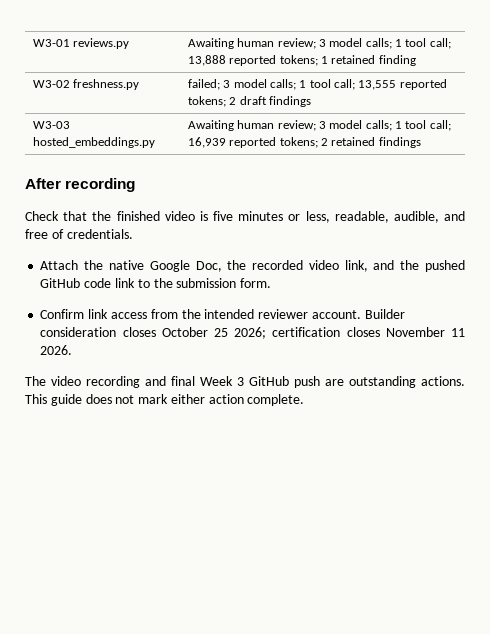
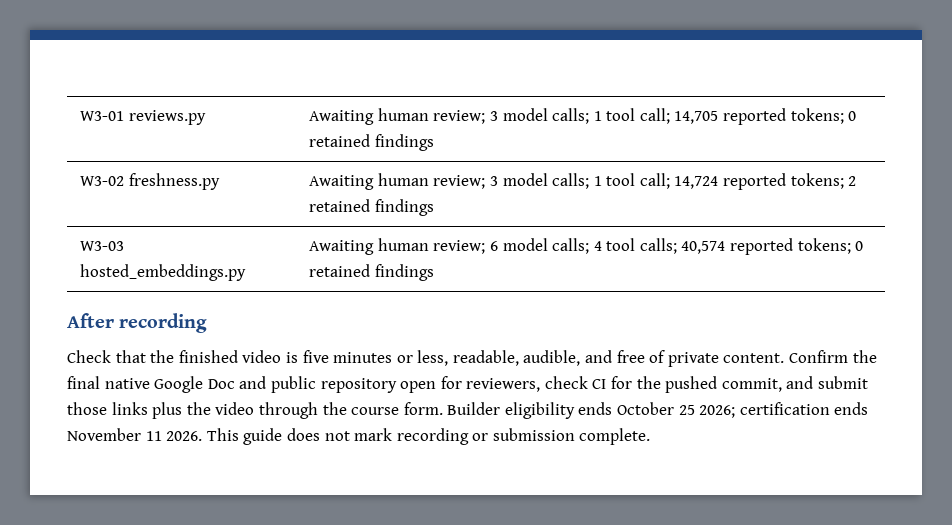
[187,55,416,66] 13,888 reported tokens; 1 retained finding -> [674,108,857,125] [309,134,434,151] 14,705 reported tokens; 0 retained findings
[187,79,447,90] [187,96,311,107] [32,121,70,129] [32,137,155,148] [187,120,451,131] [187,137,226,148] | failed; 3 model calls; 1 tool call; 13,555 reported tokens; 2 draft findings // W3-03 hosted_embeddings.py | Awaiting human review; 3 model calls; 1 tool call; 16,939 -> [309,173,719,190] | Awaiting human review; 3 model calls; 1 tool call; 14,724
(421, 142) none -> [80,241,125,251] [80,264,247,281] [309,238,864,255] [309,264,434,281] // W3-03 hosted_embeddings.py | Awaiting human review; 6 model calls; 4 tool calls; 40,574 reported tokens; 0 retained findings
[66,229,133,239] [40,260,465,272] [40,278,272,288] [40,309,405,319] [40,327,156,337] credentials. // Attach the native Google Doc, the recorded video link, and the pushed GitHub code link to the submission form. // Confirm link access from the intended reviewer account. Builder consideration closes -> [667,350,877,367] [67,376,869,393] [67,402,613,419] private content. Confirm the final native Google Doc and public repository open for reviewers, check CI for the pushed commit, and submit those links plus the video through the course form. Builder eligibility ends
[346,327,380,337] closes -> [834,402,869,415] ends
[25,376,465,388] // The video recording and final Week 3 GitHub push are outstanding actions. -> (203, 436) none
[170,394,244,404] either action -> [396,428,575,445] recording or submission

